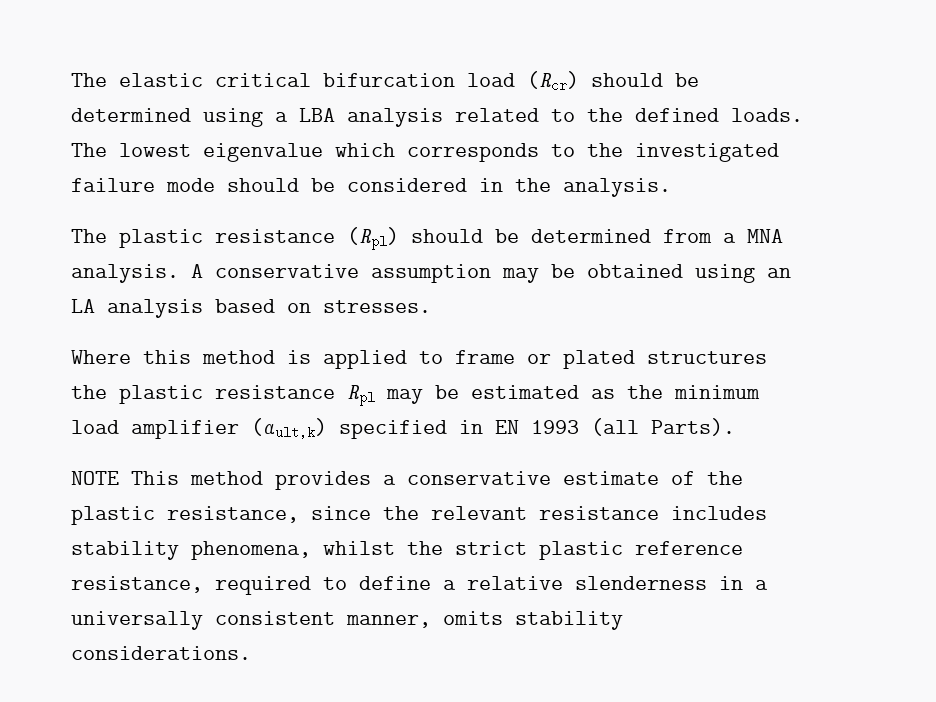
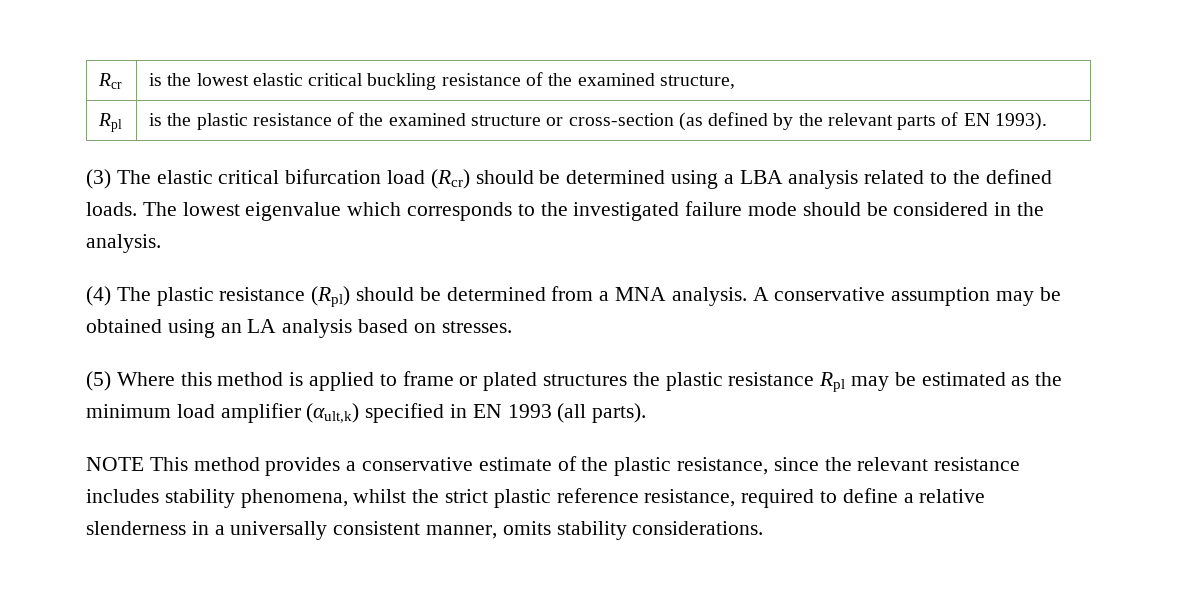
(71, 80) none -> [98,73,123,89] [149,72,735,90] [98,113,123,132] [149,112,1047,131] [86,169,111,189] Rcr | is the lowest elastic critical buckling resistance of the examined structure, // Rpl | is the plastic resistance of the examined structure or cross-section (as defined by the relevant parts of EN 1993). // (3)
(671, 187) none -> [86,286,111,306] (4)
(431, 306) none -> [86,371,111,391] (5)
[651,418,735,436] Parts). -> [592,403,647,423] parts).

